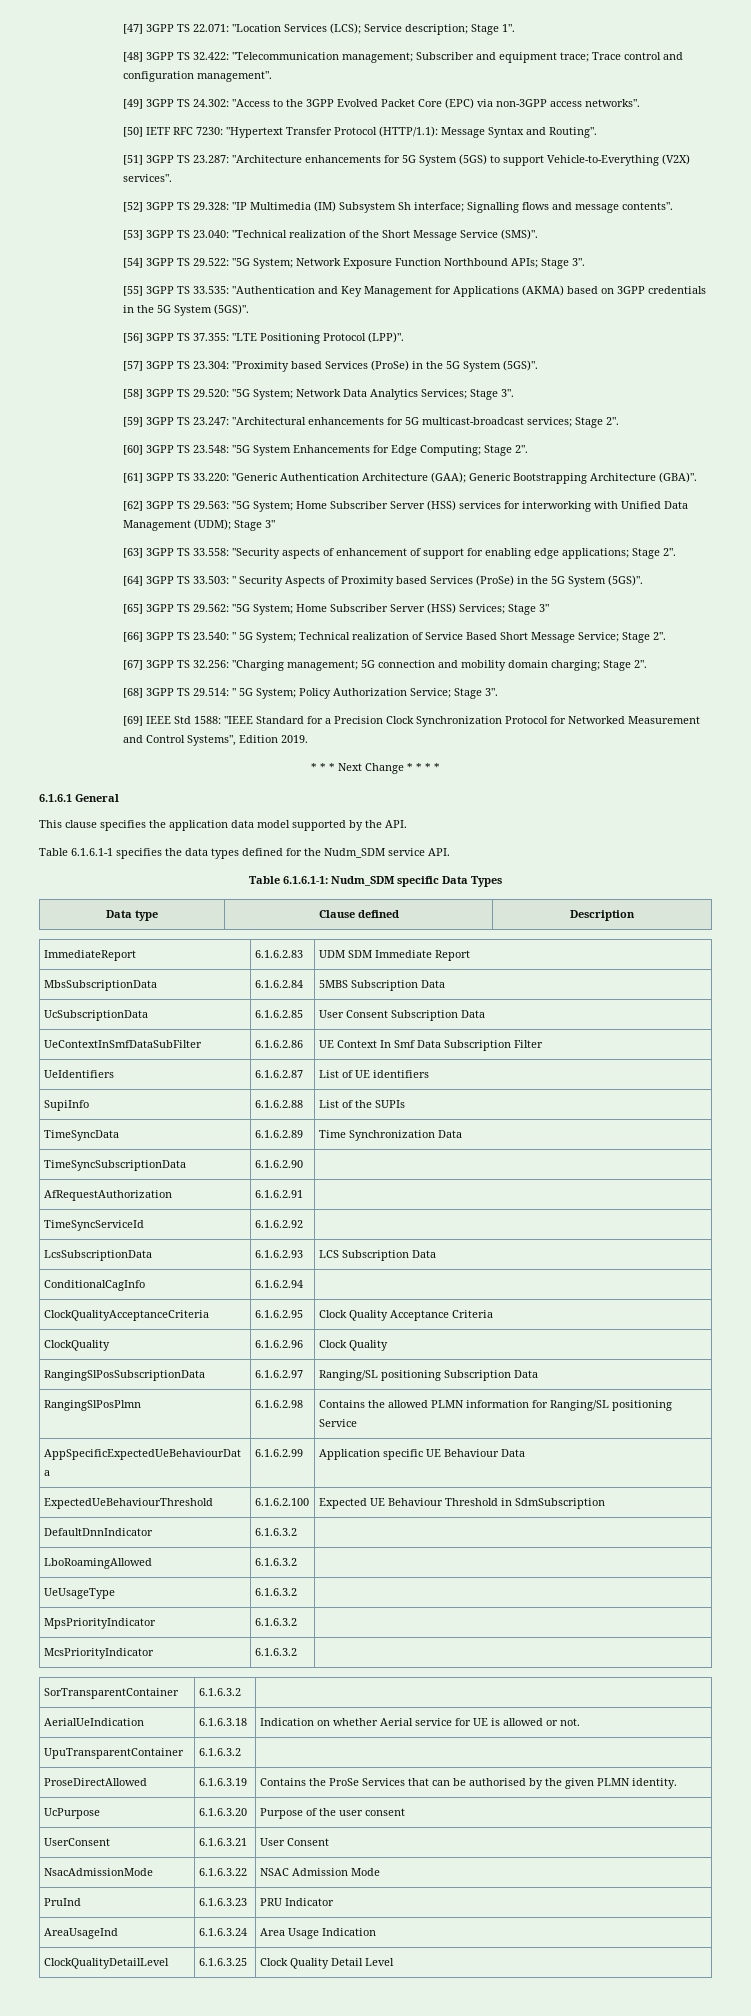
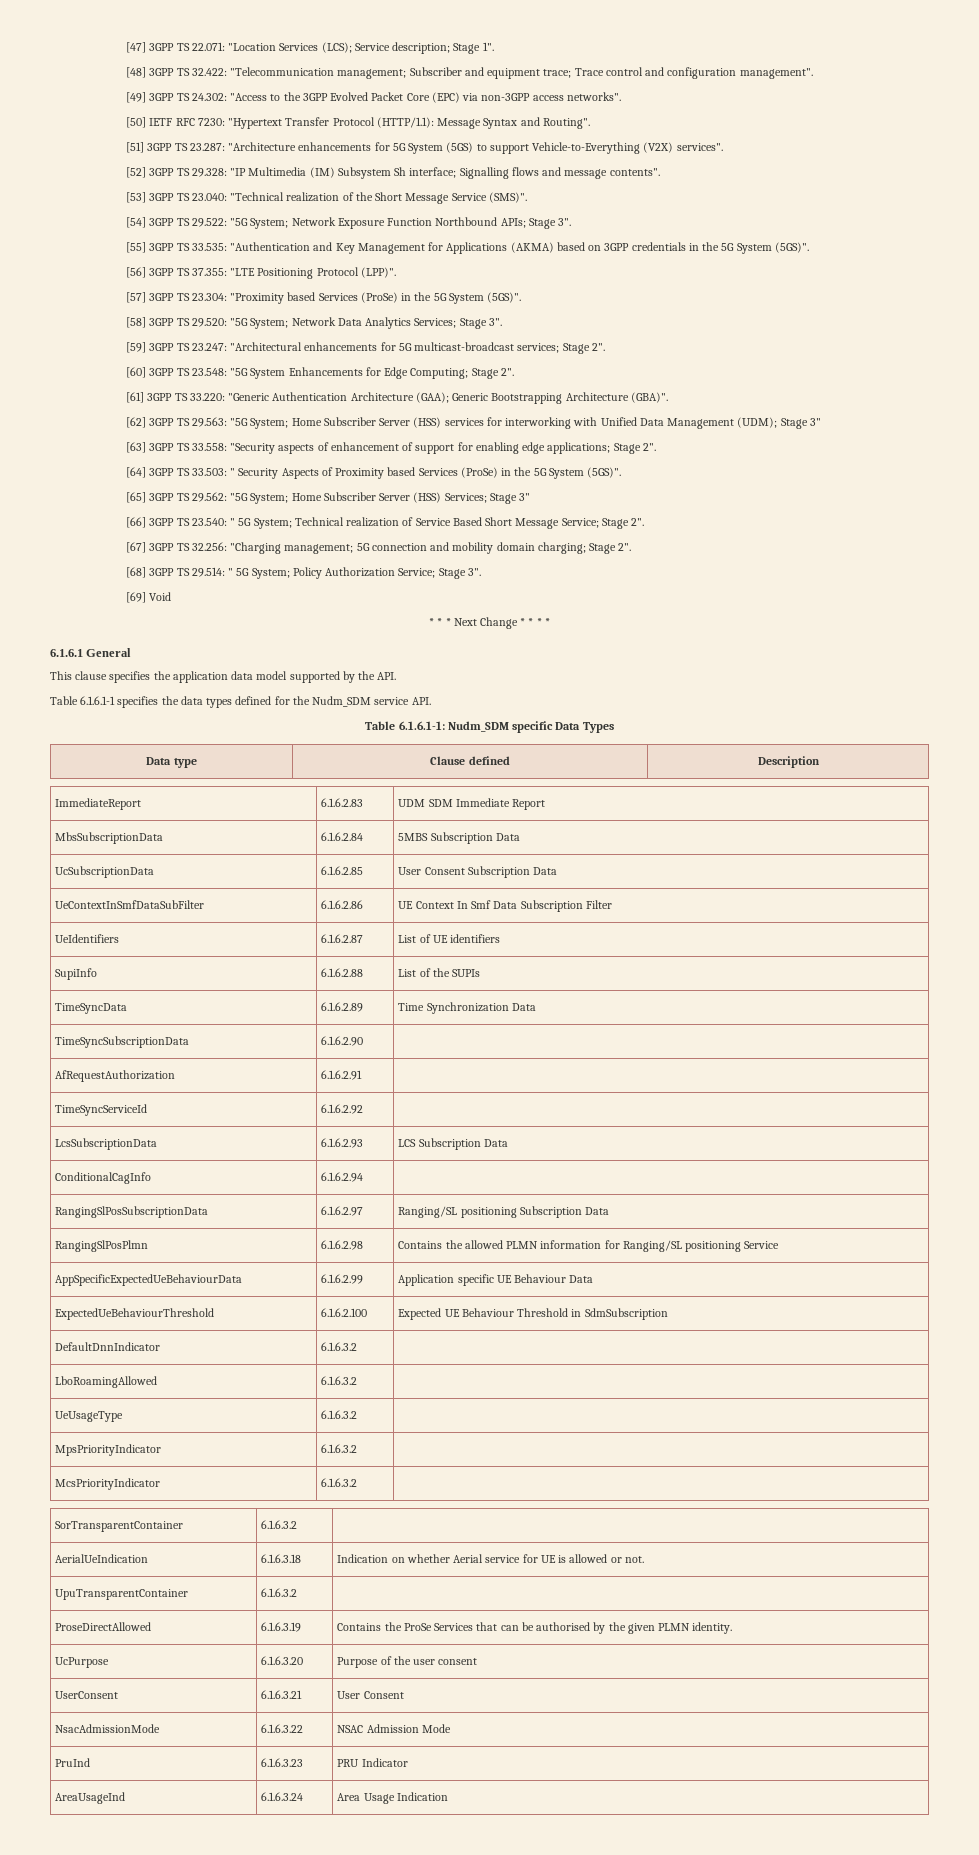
[146,716,701,727] [123,735,309,746] IEEE Std 1588: "IEEE Standard for a Precision Clock Synchronization Protocol for Networked Measurement and Control Systems", Edition 2019. -> [149,592,172,601] Void
[43,1310,209,1321] [254,1310,303,1318] [318,1310,493,1321] [43,1340,110,1351] [254,1340,303,1348] [318,1340,388,1351] // ClockQualityAcceptanceCriteria | 6.1.6.2.95 | Clock Quality Acceptance Criteria // ClockQuality | 6.1.6.2.96 | Clock Quality -> (364, 1177) none
[43,1958,169,1969] [198,1958,247,1966] [259,1958,394,1969] // ClockQualityDetailLevel | 6.1.6.3.25 | Clock Quality Detail Level -> (448, 1796) none

